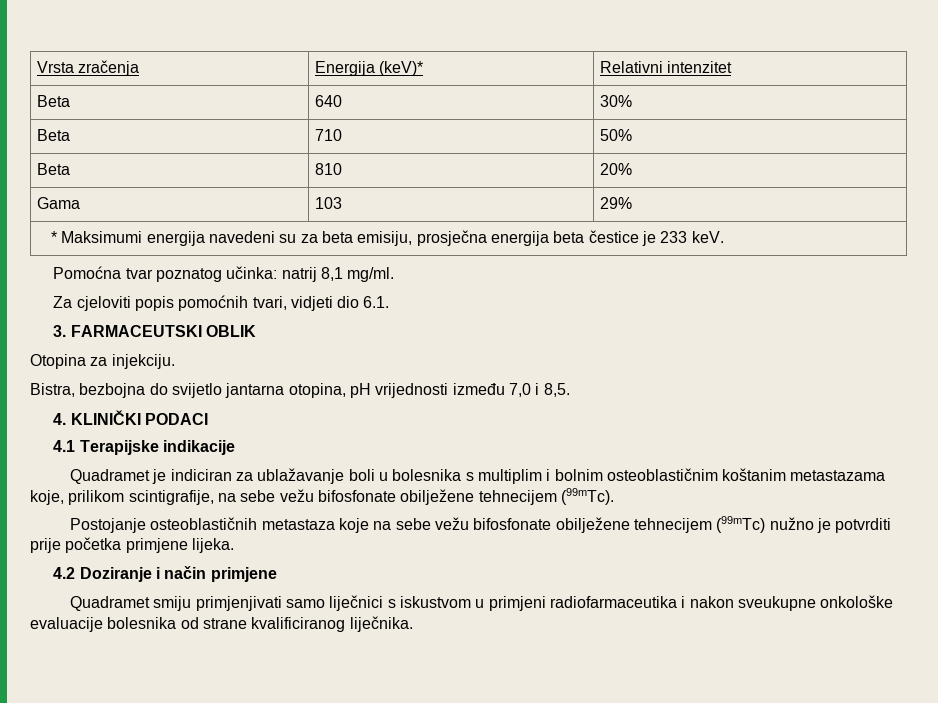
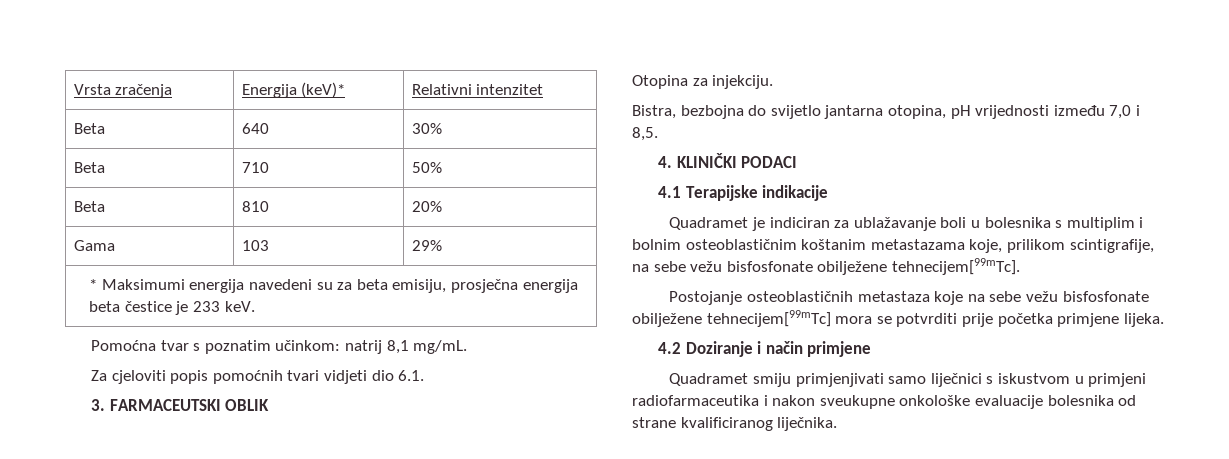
[155,266,278,282] poznatog učinka: -> [193,340,341,354] s poznatim učinkom:
[347,267,395,282] mg/ml. -> [413,340,468,354] mg/mL.
[252,296,287,310] tvari, -> [287,370,320,381] tvari
[317,488,614,505] bifosfonate obilježene tehnecijem (99mTc). -> [726,258,1020,275] bisfosfonate obilježene tehnecijem[99mTc].
[473,516,831,533] bifosfonate obilježene tehnecijem (99mTc) nužno je -> [1062,291,1149,302] [632,310,892,327] bisfosfonate obilježene tehnecijem[99mTc] mora se

